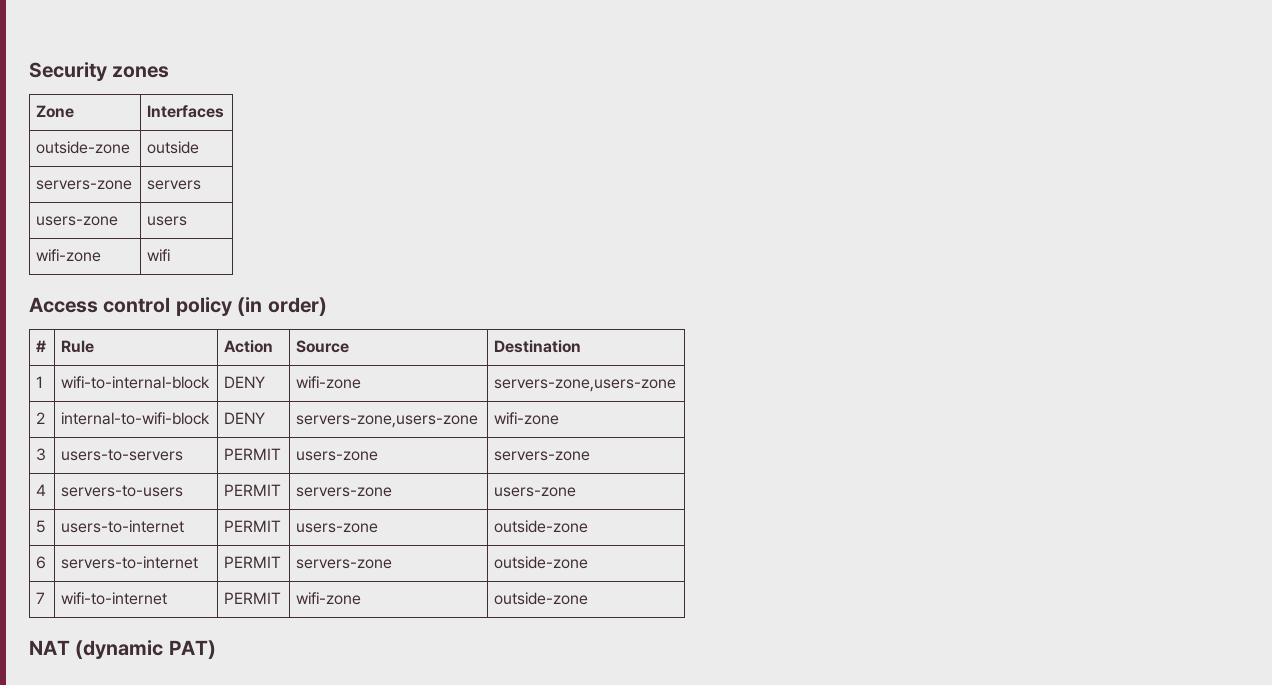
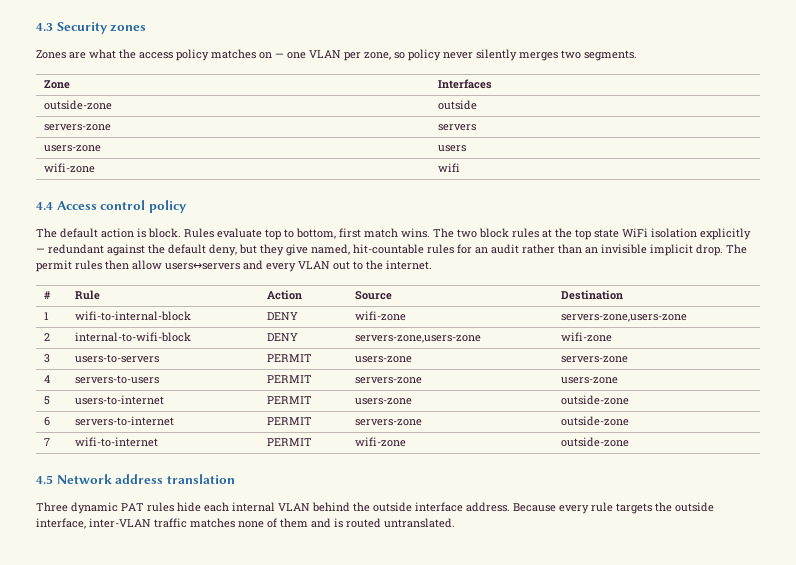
(29, 71) none -> [36,23,53,31] 4.3
(170, 72) none -> [36,49,637,61] // Zones are what the access policy matches on — one VLAN per zone, so policy never silently merges two segments.
(171, 255) none -> [36,202,53,210] 4.4
[237,297,327,316] (in order) -> [36,228,751,240] [36,244,747,256] [36,260,432,272] // The default action is block. Rules evaluate top to bottom, first match wins. The two block rules at the top state WiFi isolation explicitly — redundant against the default deny, but they give named, hit-countable rules for an audit rather than an invisible implicit drop. The permit rules then allow users↔servers and every VLAN out to the internet.
[29,640,216,659] NAT (dynamic PAT) -> [36,474,235,484] [36,502,714,514] [36,518,455,529] 4.5 Network address translation // Three dynamic PAT rules hide each internal VLAN behind the outside interface address. Because every rule targets the outside interface, inter-VLAN traffic matches none of them and is routed untranslated.

